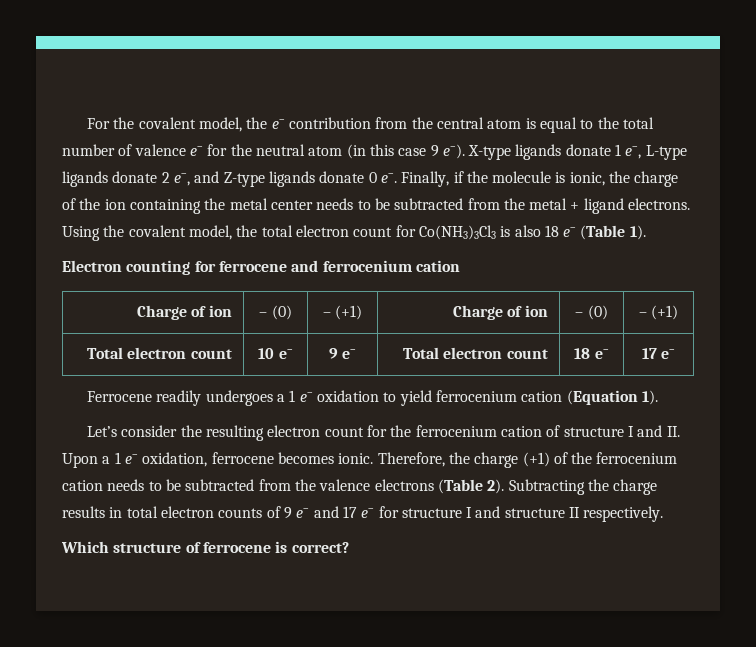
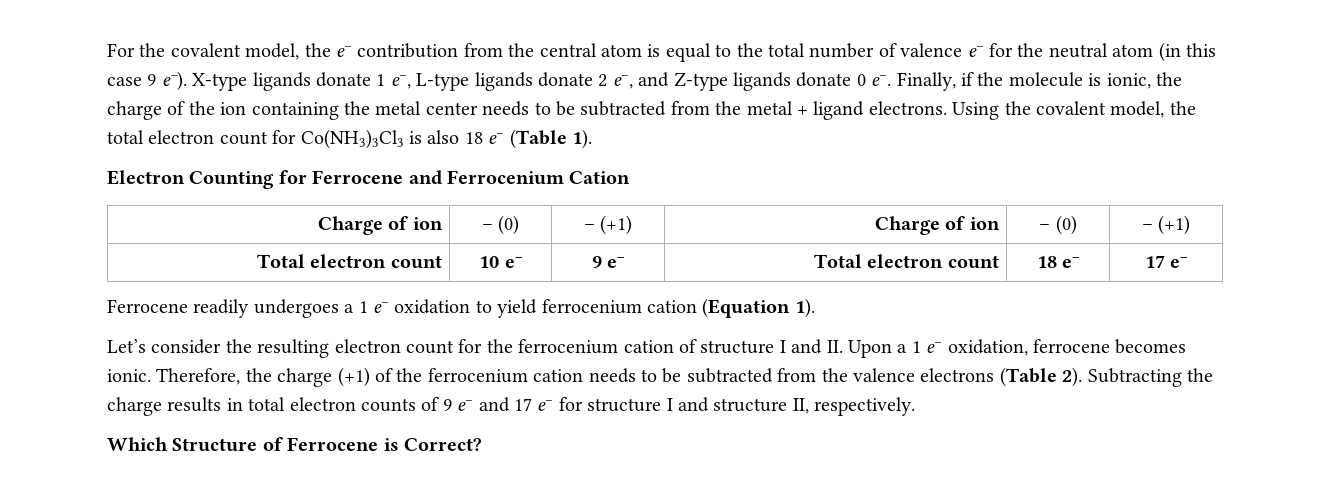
[126,260,460,275] counting for ferrocene and ferrocenium cation -> [189,170,631,189] Counting for Ferrocene and Ferrocenium Cation
[569,507,581,518] II -> [792,398,809,414] II,
[113,541,349,553] structure of ferrocene is correct? -> [172,437,482,452] Structure of Ferrocene is Correct?

